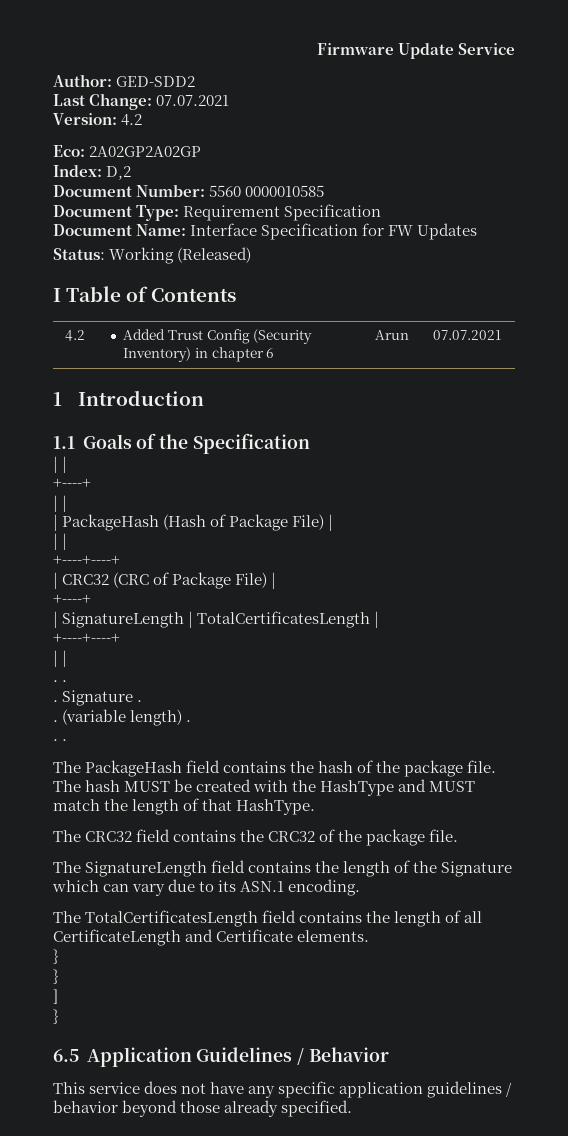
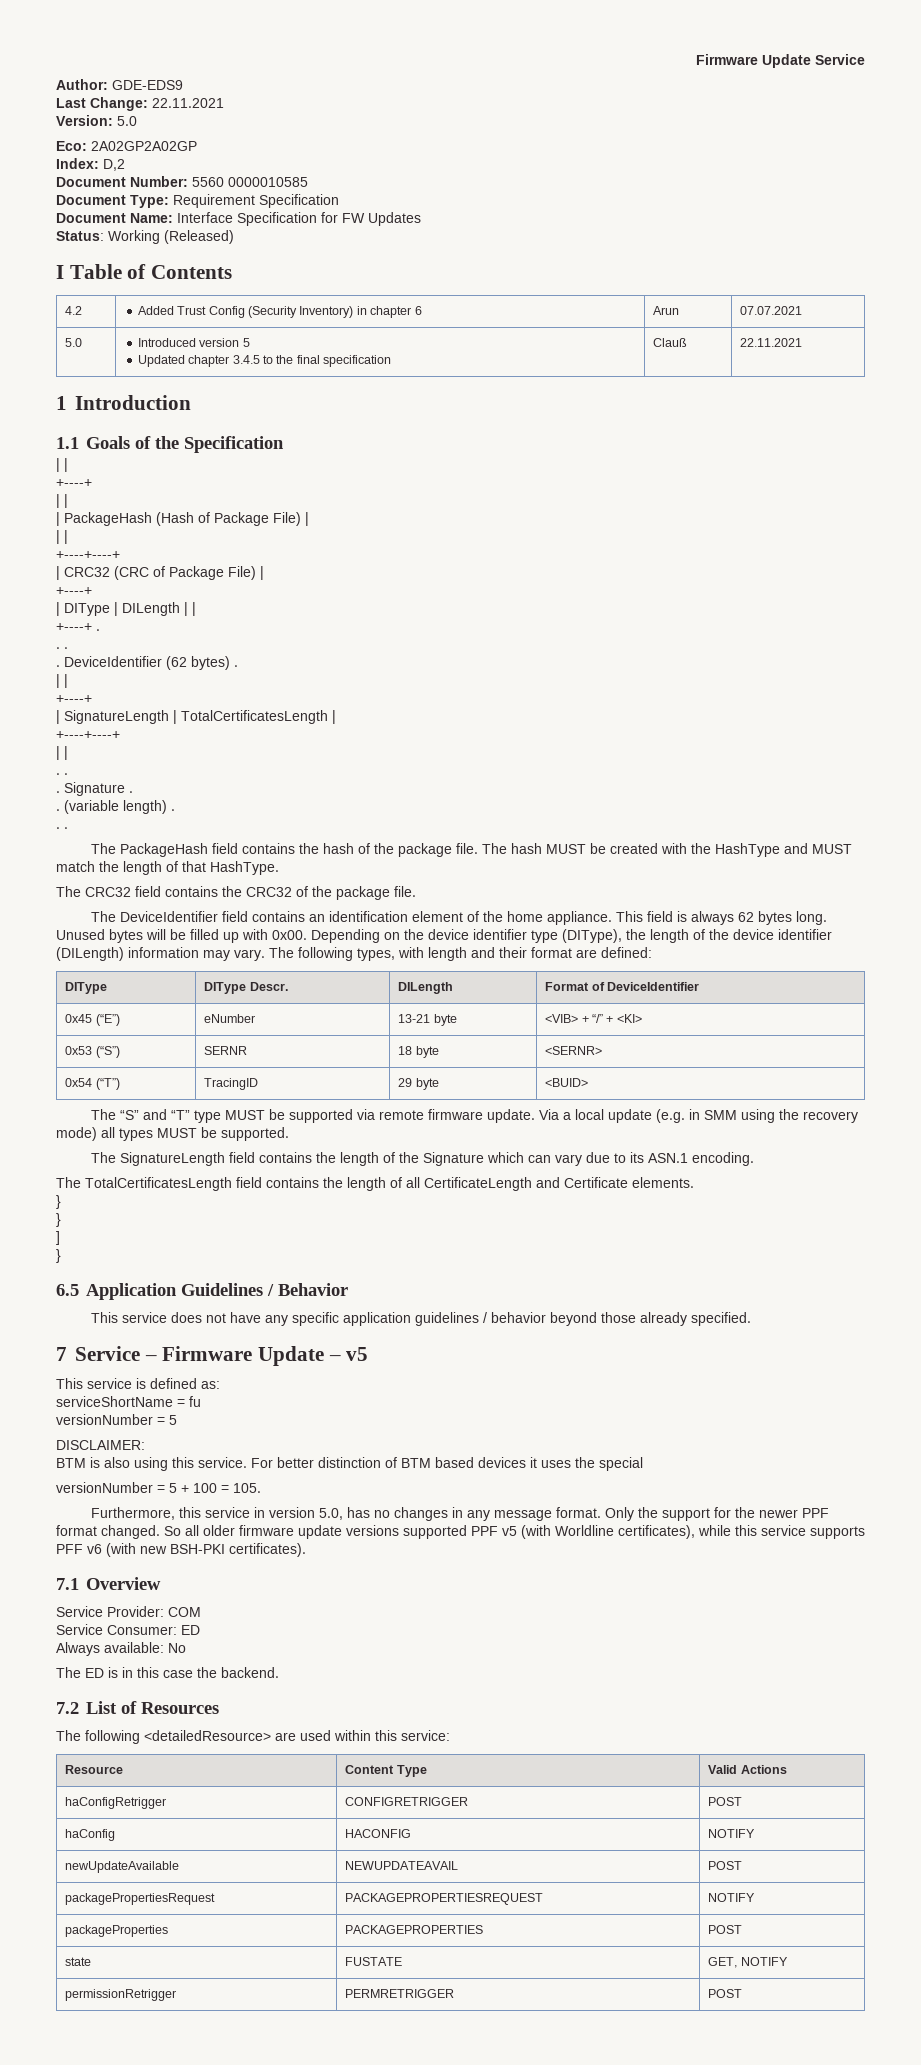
[116,76,196,87] GED-SDD2 -> [112,80,183,90] GDE-EDS9
[156,95,230,106] 07.07.2021 -> [152,98,224,108] 22.11.2021
[121,114,143,126] 4.2 -> [117,116,137,126] 5.0
(501, 335) none -> [65,338,83,347] [137,338,250,347] [137,355,392,367] [653,338,688,347] [740,338,803,347] // 5.0 | Introduced version 5 // Updated chapter 3.4.5 to the final specification | Clauß | 22.11.2021
(91, 599) none -> [56,602,196,616] [56,623,100,631] [56,647,68,649] [56,656,238,670] [56,674,68,688] [56,695,92,703] // | DIType | DILength | | // +----+ . // . . // . DeviceIdentifier (62 bytes) . // | | // +----+
(459, 835) none -> [90,911,827,925] [56,929,832,943] [56,947,652,961] [65,982,108,994] [204,982,288,994] [398,982,454,994] [545,982,699,991] [65,1014,120,1026] [204,1014,256,1023] [398,1014,457,1026] [545,1014,642,1023] [65,1046,120,1058] [204,1046,248,1055] [398,1046,439,1058] [545,1046,603,1055] [65,1078,120,1090] [204,1078,259,1090] [398,1078,439,1090] [545,1078,589,1087] [90,1109,858,1123] [56,1127,289,1141] // The DeviceIdentifier field contains an identification element of the home appliance. This field is always 62 bytes long. Unused bytes will be filled up with 0x00. Depending on the device identifier type (DIType), the length of the device identifier (DILength) information may vary. The following types, with length and their format are defined: // DIType | DIType Descr. | DILength | Format of DeviceIdentifier // 0x45 (“E”) | eNumber | 13-21 byte | <VIB> + “/” + <KI> // 0x53 (“S”) | SERNR | 18 byte | <SERNR> // 0x54 (“T”) | TracingID | 29 byte | <BUID> // The “S” and “T” type MUST be supported via remote firmware update. Via a local update (e.g. in SMM using the recovery mode) all types MUST be supported.
(353, 1108) none -> [56,1346,369,1366] [56,1378,220,1389] [56,1396,201,1407] [56,1414,177,1425] [56,1440,145,1450] [56,1457,643,1471] [56,1482,261,1493] [90,1507,829,1521] [56,1525,865,1539] [56,1543,306,1557] [56,1577,161,1590] [56,1606,201,1617] [56,1624,200,1635] [56,1642,186,1656] [56,1667,279,1678] [56,1701,219,1714] [56,1730,450,1744] [65,1765,124,1774] [345,1765,427,1777] [708,1765,787,1774] [65,1797,167,1809] [345,1797,469,1806] [708,1797,743,1806] [65,1829,116,1841] [345,1829,412,1838] [708,1829,756,1838] [65,1861,180,1873] [345,1861,459,1870] [708,1861,743,1870] [65,1893,216,1905] [345,1893,544,1905] [708,1893,756,1902] [65,1925,169,1937] [345,1925,484,1934] [708,1925,743,1934] [65,1957,92,1966] [345,1957,403,1966] [708,1957,788,1968] [65,1989,177,2001] [345,1989,455,1998] [708,1989,743,1998] // 7 Service – Firmware Update – v5 // This service is defined as: // serviceShortName = fu // versionNumber = 5 // DISCLAIMER: // BTM is also using this service. For better distinction of BTM based devices it uses the special // versionNumber = 5 + 100 = 105. // Furthermore, this service in version 5.0, has no changes in any message format. Only the support for the newer PPF format changed. So all older firmware update versions supported PPF v5 (with Worldline certificates), while this service supports PFF v6 (with new BSH-PKI certificates). // 7.1 Overview // Service Provider: COM // Service Consumer: ED // Always available: No // The ED is in this case the backend. // 7.2 List of Resources // The following <detailedResource> are used within this service: // Resource | Content Type | Valid Actions // haConfigRetrigger | CONFIGRETRIGGER | POST // haConfig | HACONFIG | NOTIFY // newUpdateAvailable | NEWUPDATEAVAIL | POST // packagePropertiesRequest | PACKAGEPROPERTIESREQUEST | NOTIFY // packageProperties | PACKAGEPROPERTIES | POST // state | FUSTATE | GET, NOTIFY // permissionRetrigger | PERMRETRIGGER | POST

